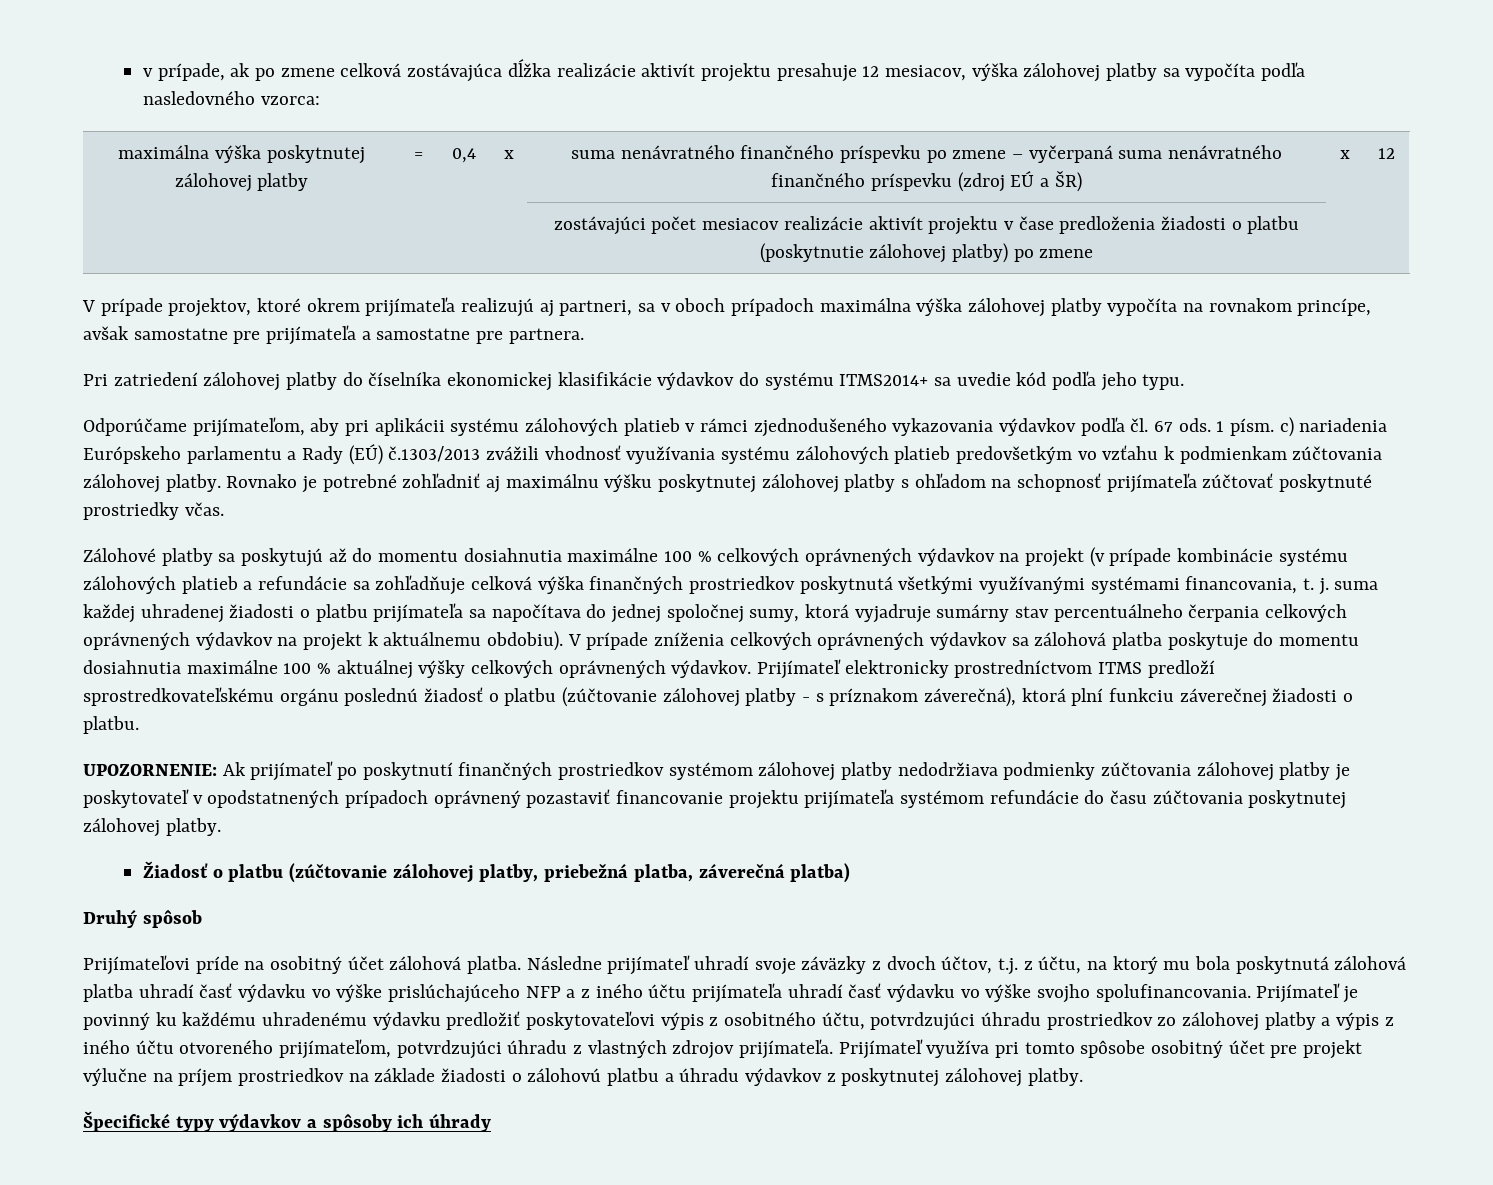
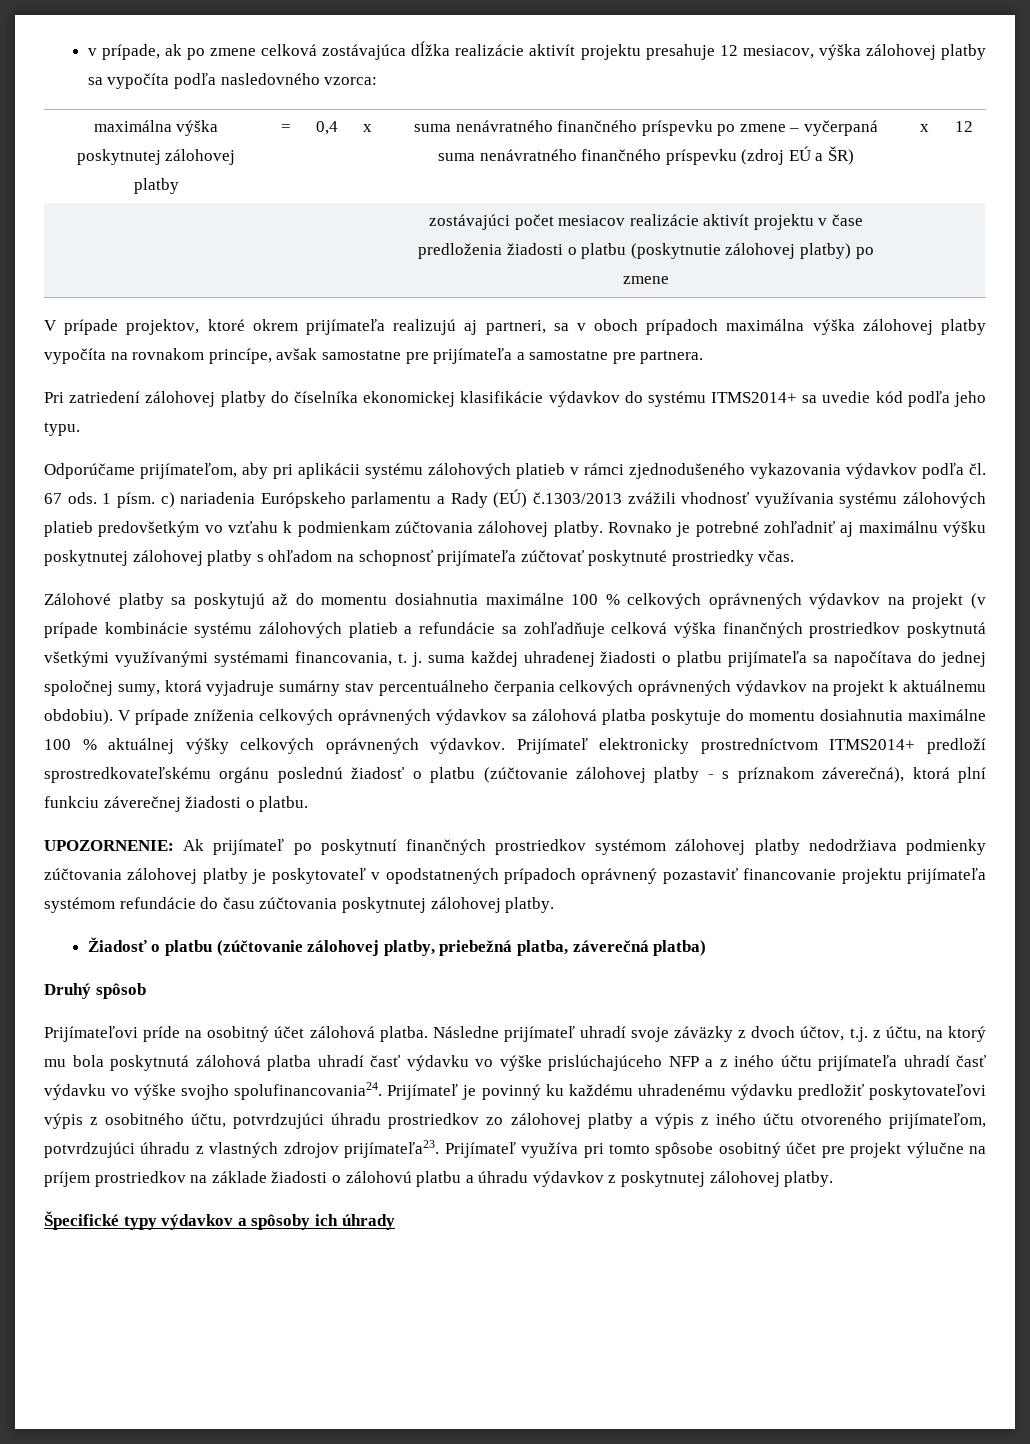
[1098,662,1143,674] ITMS -> [829,739,916,750] ITMS2014+
[1095,984,1251,1002] spolufinancovania. -> [234,1082,383,1100] spolufinancovania24.
[739,1039,834,1059] prijímateľa. -> [344,1140,440,1158] prijímateľa23.

